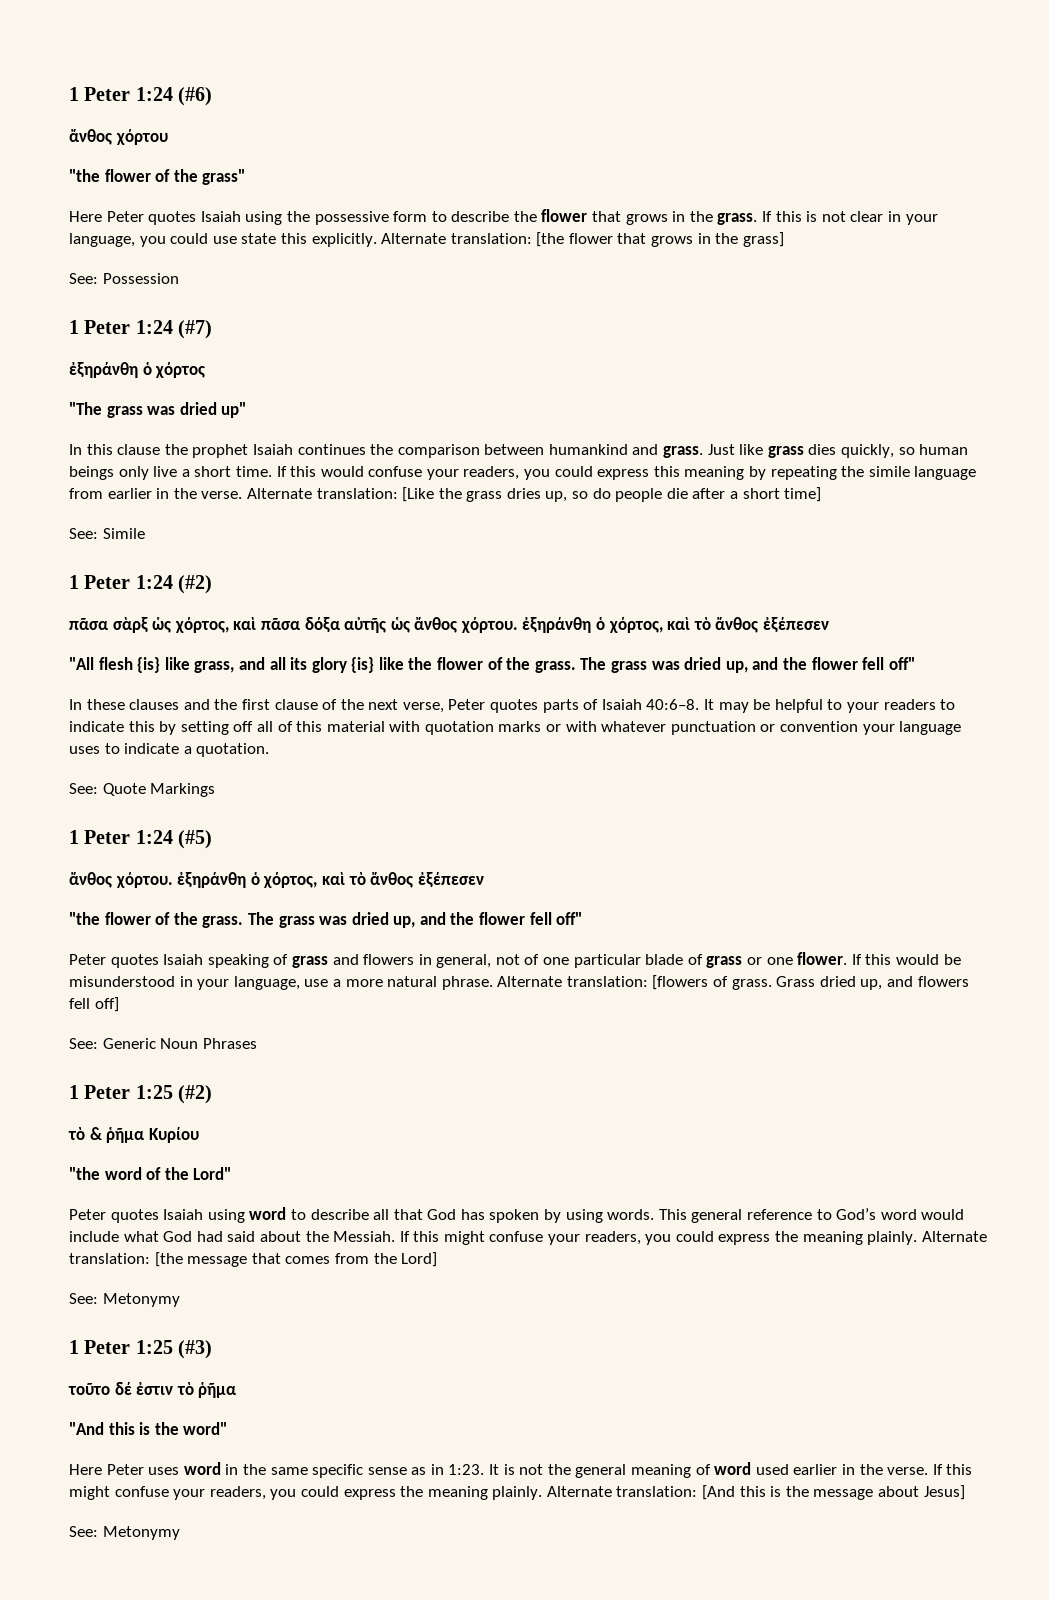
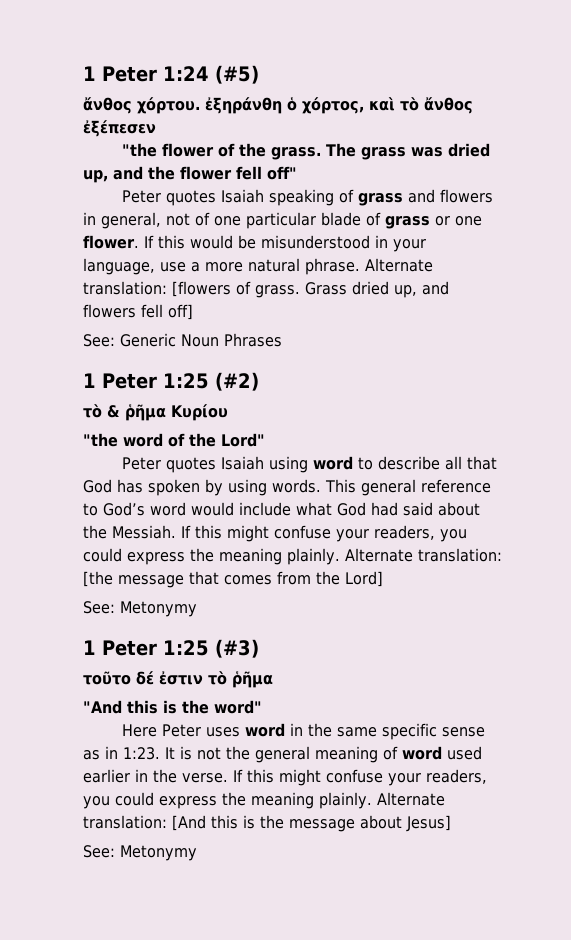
[69,87,213,106] [69,129,168,145] [69,169,246,185] [69,209,938,225] [69,232,784,247] [69,273,179,284] [69,320,213,339] [69,362,206,378] [69,402,247,418] [69,444,969,458] [69,466,977,480] [69,487,822,502] [69,528,145,539] [69,575,213,594] [69,617,830,633] [69,657,915,673] [69,699,956,713] [69,721,962,735] [69,743,270,757] [69,783,216,797] [69,830,173,844] 1 Peter 1:24 (#6) // ἄνθος χόρτου // "the flower of the grass" // Here Peter quotes Isaiah using the possessive form to describe the flower that grows in the grass. If this is not clear in your language, you could use state this explicitly. Alternate translation: [the flower that grows in the grass] // See: Possession // 1 Peter 1:24 (#7) // ἐξηράνθη ὁ χόρτος // "The grass was dried up" // In this clause the prophet Isaiah continues the comparison between humankind and grass. Just like grass dies quickly, so human beings only live a short time. If this would confuse your readers, you could express this meaning by repeating the simile language from earlier in the verse. Alternate translation: [Like the grass dries up, so do people die after a short time] // See: Simile // 1 Peter 1:24 (#2) // πᾶσα σὰρξ ὡς χόρτος, καὶ πᾶσα δόξα αὐτῆς ὡς ἄνθος χόρτου. ἐξηράνθη ὁ χόρτος, καὶ τὸ ἄνθος ἐξέπεσεν // "All flesh {is} like grass, and all its glory {is} like the flower of the grass. The grass was dried up, and the flower fell off" // In these clauses and the first clause of the next verse, Peter quotes parts of Isaiah 40:6–8. It may be helpful to your readers to indicate this by setting off all of this material with quotation marks or with whatever punctuation or convention your language uses to indicate a quotation. // See: Quote Markings // 1 Peter 1:24 -> [83,66,209,82] 1 Peter 1:24

